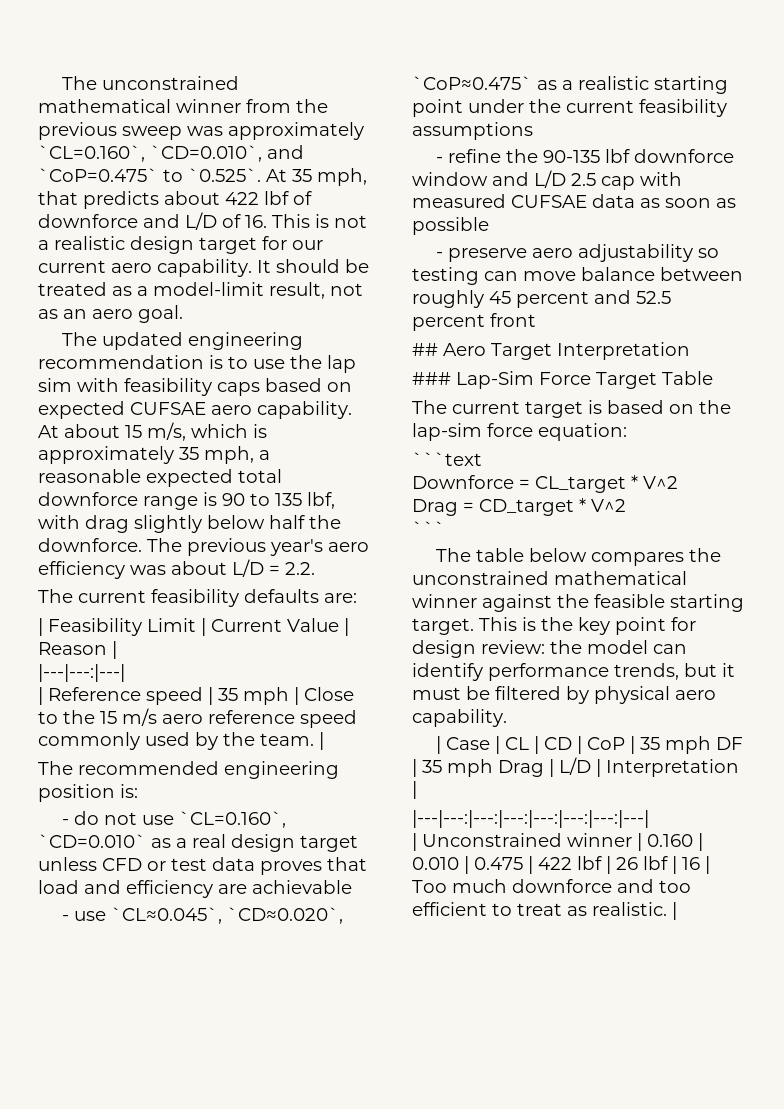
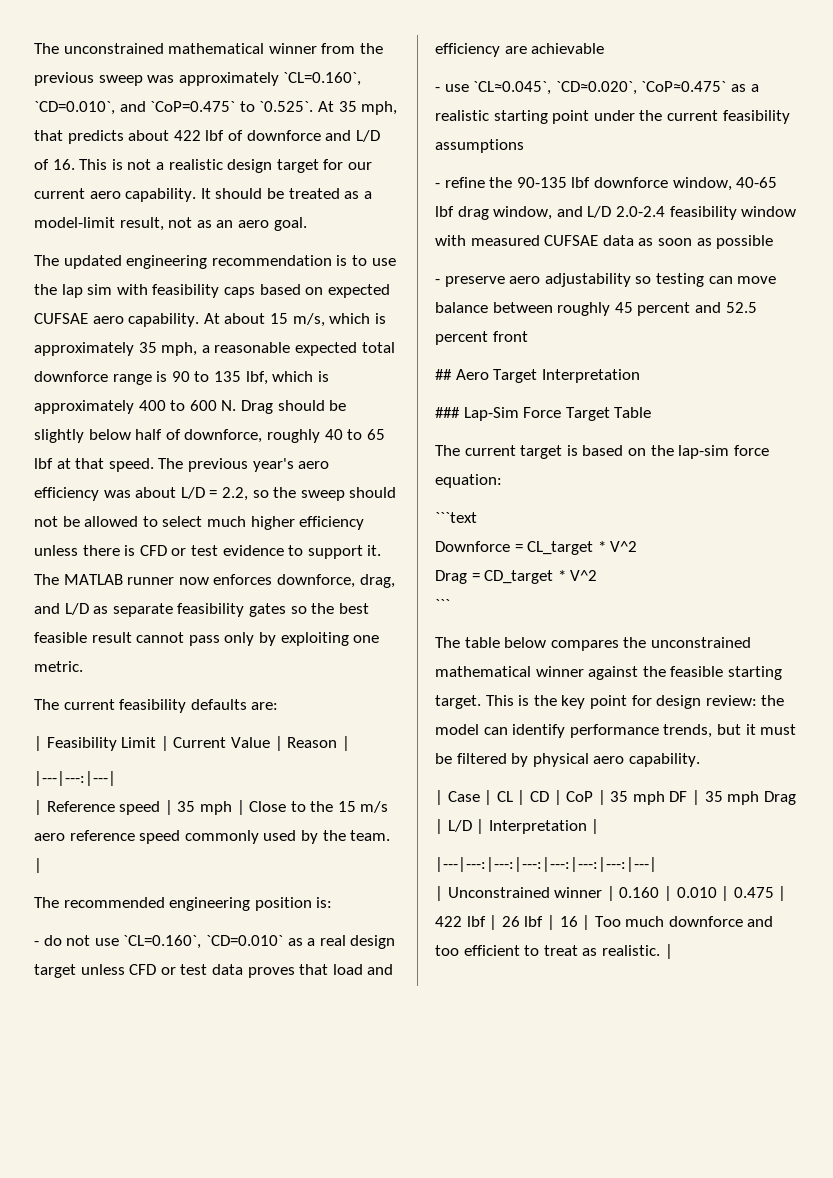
[38,515,341,533] [38,538,142,552] with drag slightly below half the downforce. -> [272,371,329,382] [34,400,347,414] [34,429,385,443] [34,458,154,472] which is approximately 400 to 600 N. Drag should be slightly below half of downforce, roughly 40 to 65 lbf at that speed.
[285,562,315,575] 2.2. -> [221,487,397,501] [34,516,365,530] [34,545,382,559] [34,574,395,588] [34,603,369,617] [34,632,380,646] [34,661,83,672] 2.2, so the sweep should not be allowed to select much higher efficiency unless there is CFD or test evidence to support it. The MATLAB runner now enforces downforce, drag, and L/D as separate feasibility gates so the best feasible result cannot pass only by exploiting one metric.
[412,170,635,190] window and L/D 2.5 cap -> [672,177,778,191] [435,206,797,220] window, 40-65 lbf drag window, and L/D 2.0-2.4 feasibility window

